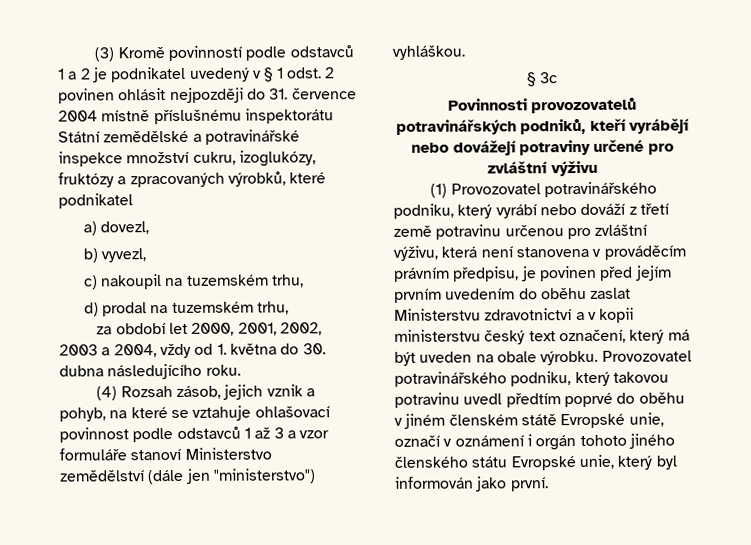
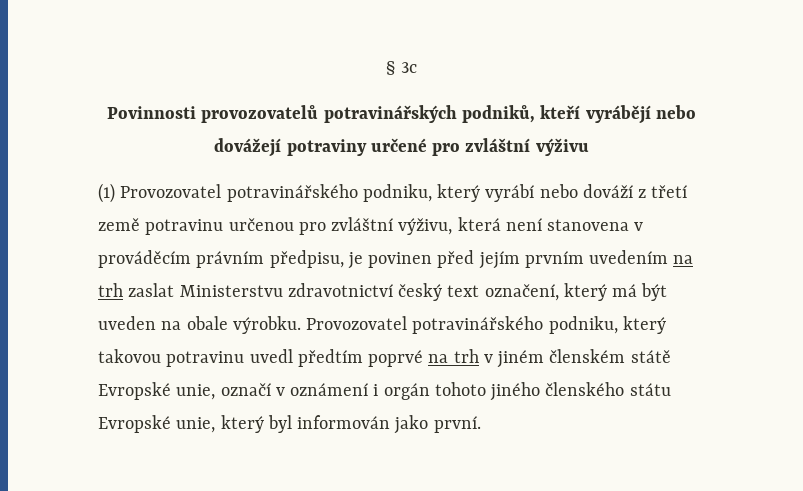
[94,45,354,62] [57,66,336,83] [58,87,357,104] [58,108,334,125] [58,129,300,145] [58,150,316,167] [58,171,327,188] [58,193,133,209] [82,221,149,236] [82,248,146,263] [83,274,304,290] [83,301,289,317] [96,322,323,336] [59,343,326,359] [59,363,241,380] [96,384,316,401] [59,405,330,422] [59,426,330,443] [59,447,272,461] [59,468,316,485] [392,45,465,60] (3) Kromě povinností podle odstavců 1 a 2 je podnikatel uvedený v § 1 odst. 2 povinen ohlásit nejpozději do 31. července 2004 místně příslušnému inspektorátu Státní zemědělské a potravinářské inspekce množství cukru, izoglukózy, fruktózy a zpracovaných výrobků, které podnikatel // a) dovezl, // b) vyvezl, // c) nakoupil na tuzemském trhu, // d) prodal na tuzemském trhu, // za období let 2000, 2001, 2002, 2003 a 2004, vždy od 1. května do 30. dubna následujícího roku. // (4) Rozsah zásob, jejich vznik a pohyb, na které se vztahuje ohlašovací povinnost podle odstavců 1 až 3 a vzor formuláře stanoví Ministerstvo zemědělství (dále jen "ministerstvo") vyhláškou. // -> (386, 68) none
[518,287,587,300] do oběhu -> [673,255,694,264] [98,283,123,297] na trh
[575,307,635,323] [394,329,481,342] a v kopii ministerstvu -> (393, 290) none
[616,392,685,404] do oběhu -> [428,349,479,363] na trh

